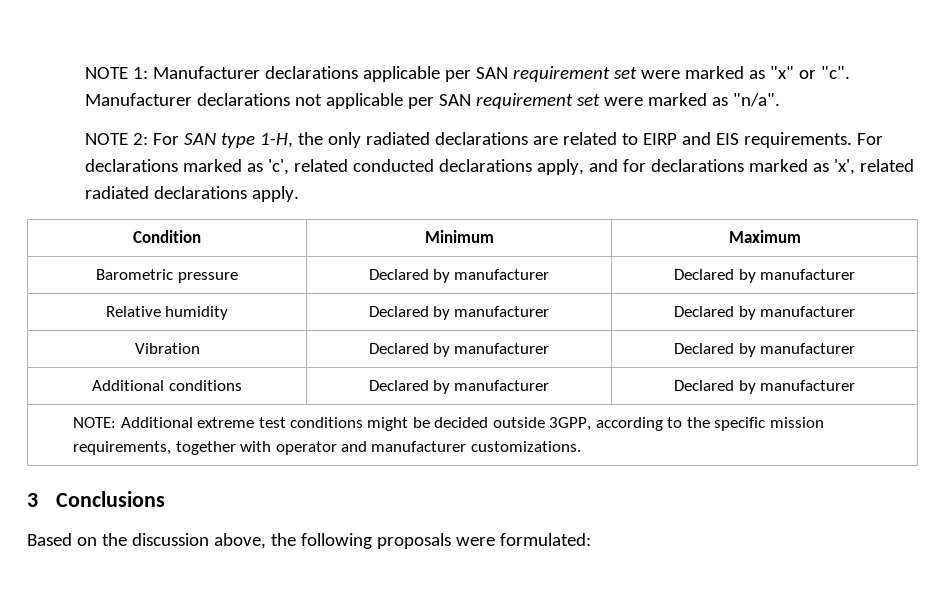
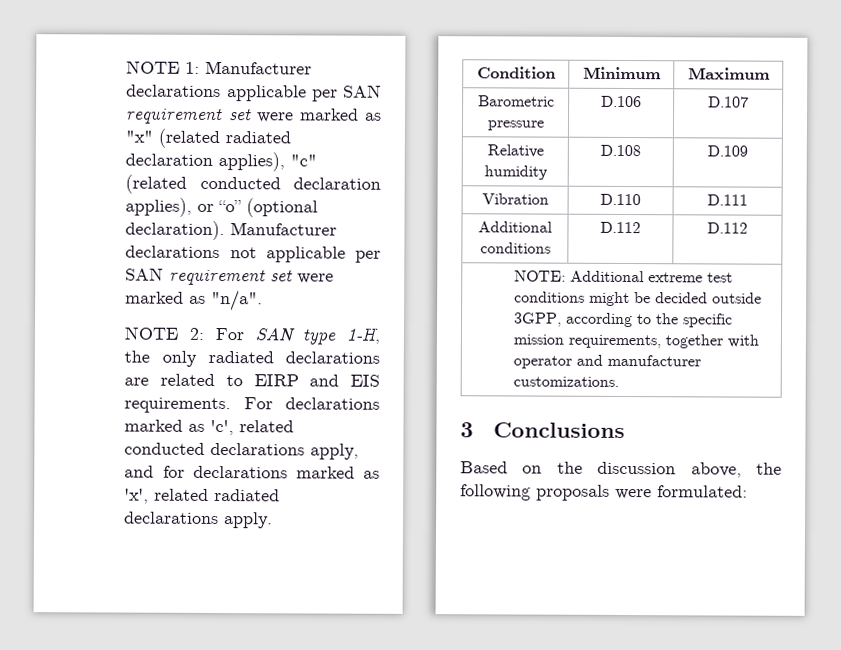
[799,66,851,79] or "c". -> [158,128,292,149] [125,152,318,172] [125,174,381,194] [125,197,319,218] [125,220,226,241] (related radiated declaration applies), "c" (related conducted declaration applies), or “o” (optional declaration).
[368,269,550,283] [674,269,855,283] [105,306,229,320] [368,306,550,320] [674,306,855,320] [134,343,200,354] [368,343,550,357] [674,343,855,357] [92,380,242,391] [368,380,550,394] [674,380,855,394] Declared by manufacturer | Declared by manufacturer // Relative humidity | Declared by manufacturer | Declared by manufacturer // Vibration | Declared by manufacturer | Declared by manufacturer // Additional conditions | Declared by manufacturer | Declared by manufacturer -> [601,95,642,108] [708,96,749,108] [486,144,544,158] [483,165,548,180] [600,144,641,157] [707,145,748,157] [481,193,549,205] [600,193,641,206] [707,194,748,206] [478,221,553,233] [479,242,551,254] [600,221,641,234] [707,222,748,234] D.106 | D.107 // Relative humidity | D.108 | D.109 // Vibration | D.110 | D.111 // Additional conditions | D.112 | D.112

